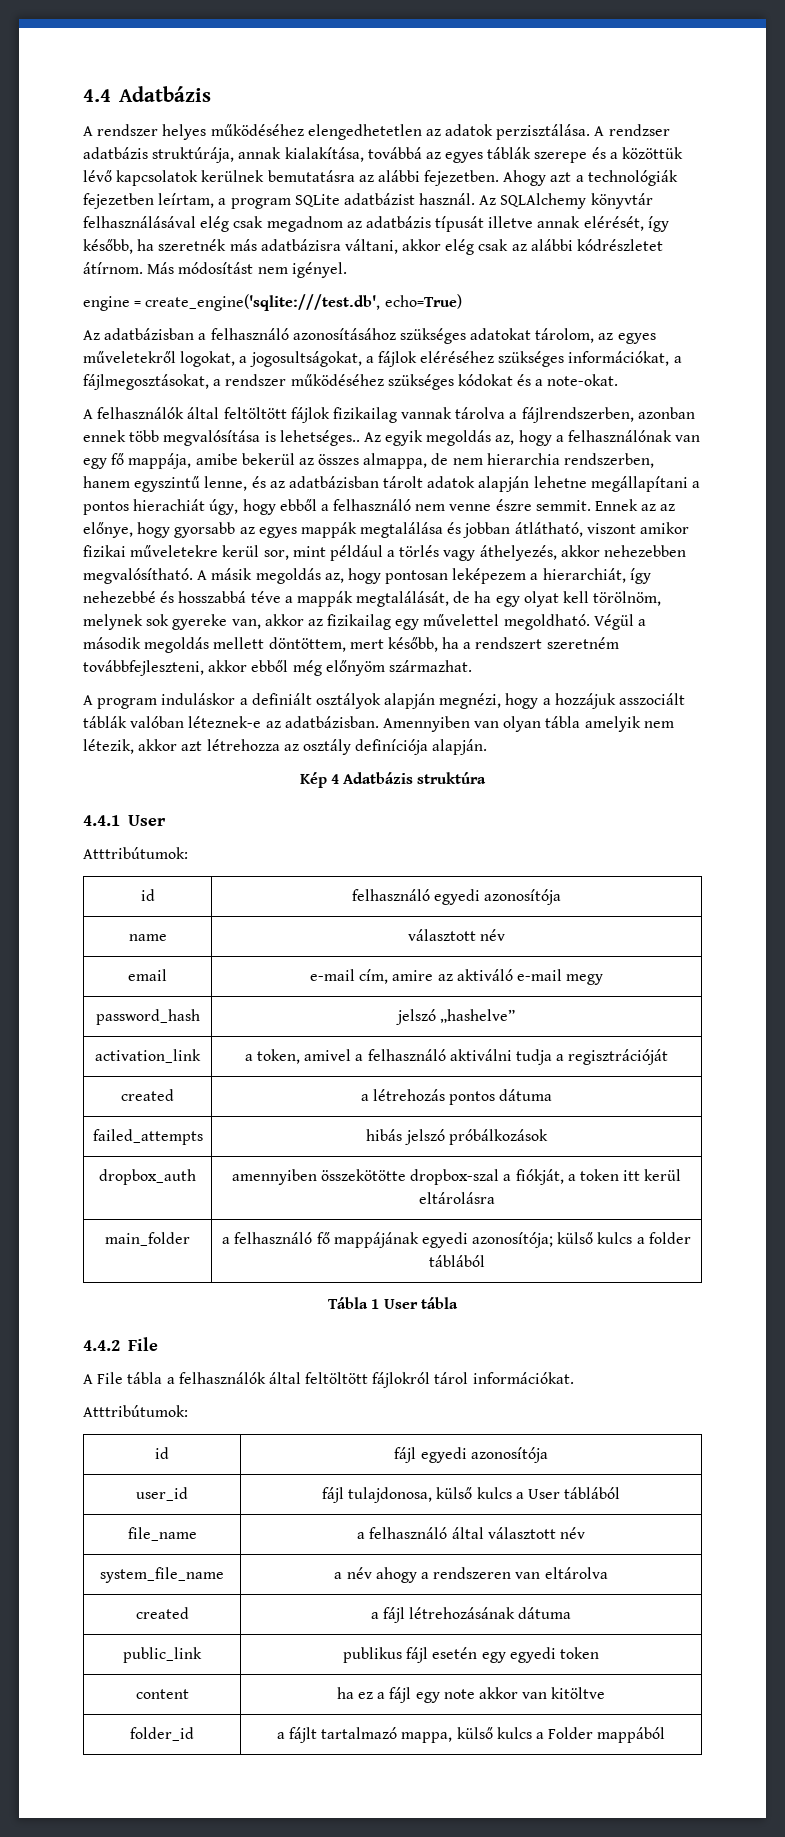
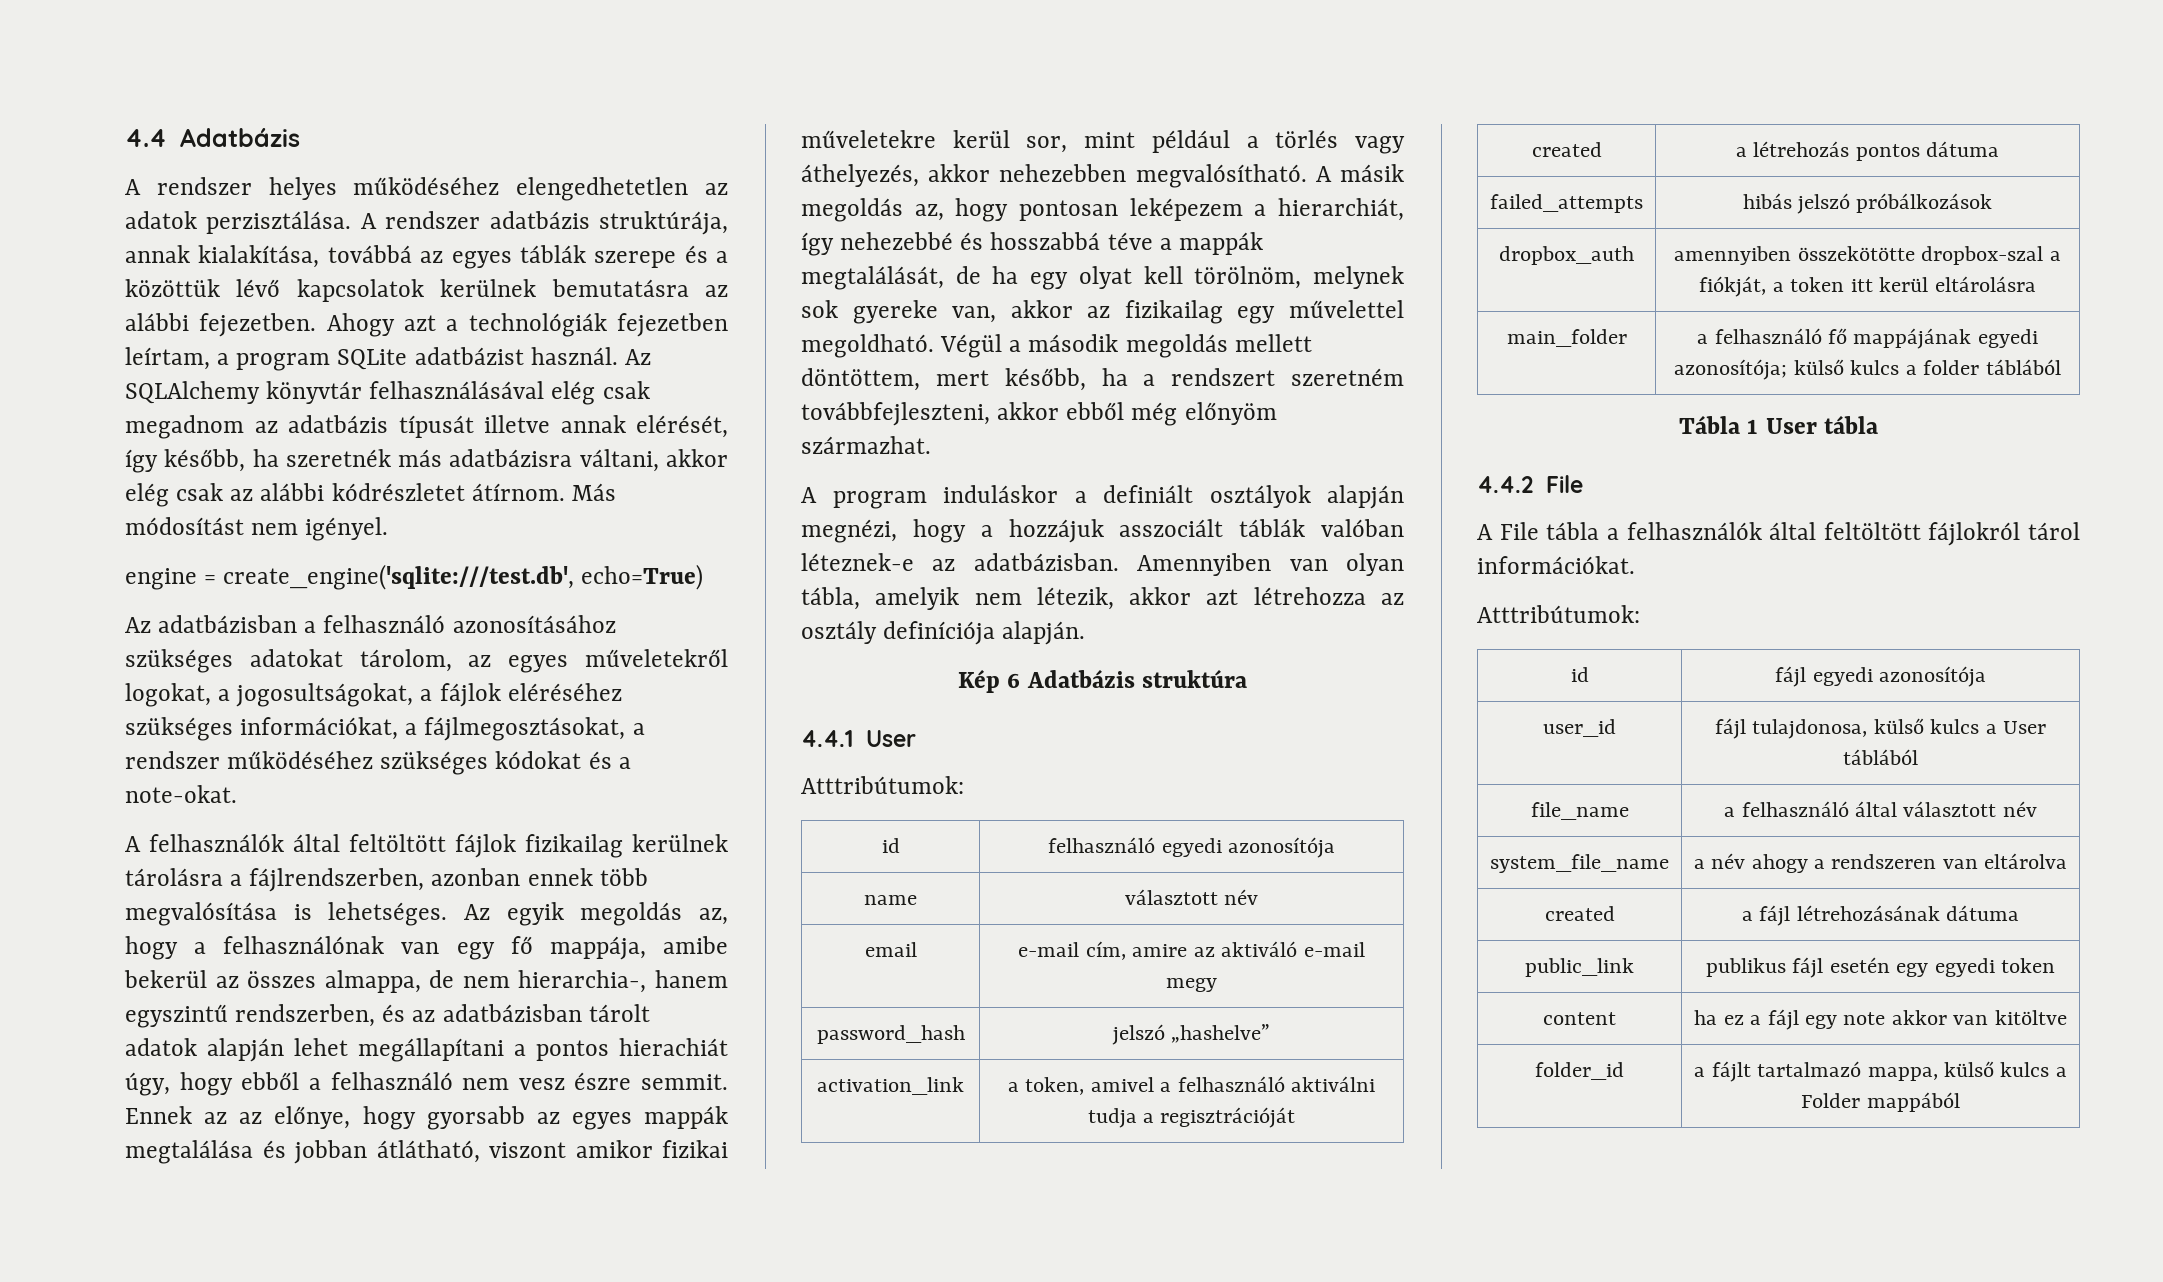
[608,124,670,136] rendzser -> [385,211,481,229] rendszer
[401,407,506,419] vannak tárolva -> [632,834,728,852] [125,868,223,886] kerülnek tárolásra
[279,430,360,446] lehetséges.. -> [328,902,448,926] lehetséges.
[486,453,655,468] hierarchia rendszerben, -> [518,970,647,993] hierarchia-,
[204,476,248,491] lenne, -> [235,1004,376,1027] rendszerben,
[533,476,587,488] lehetne -> [294,1038,348,1056] lehet
[449,504,492,511] venne -> [518,1078,565,1090] vesz
[545,716,581,728] tábla -> [801,587,860,610] tábla,
[330,774,339,784] 4 -> [1007,673,1021,688] 6

